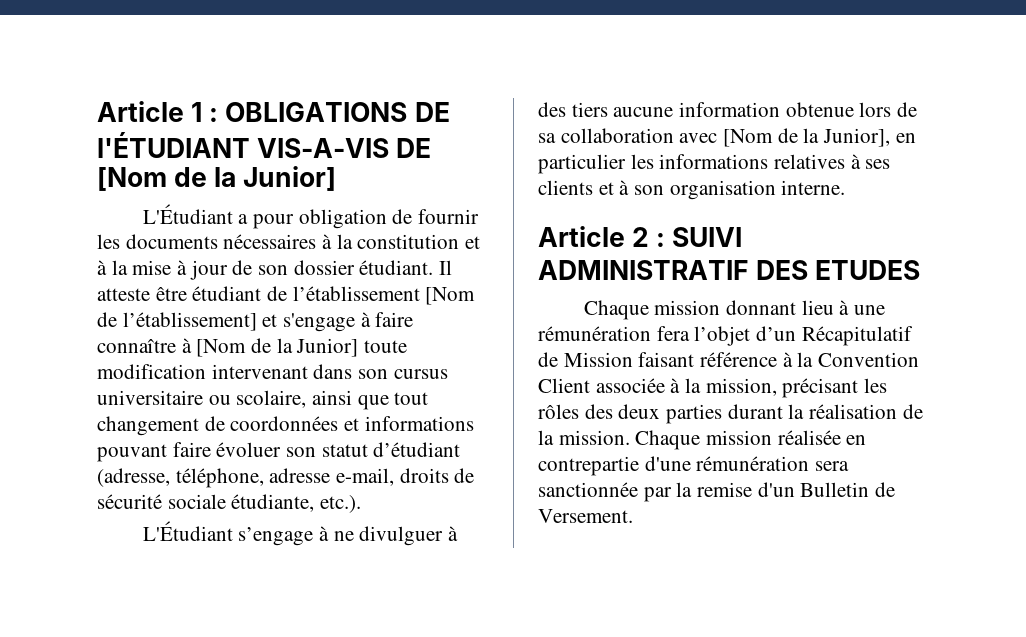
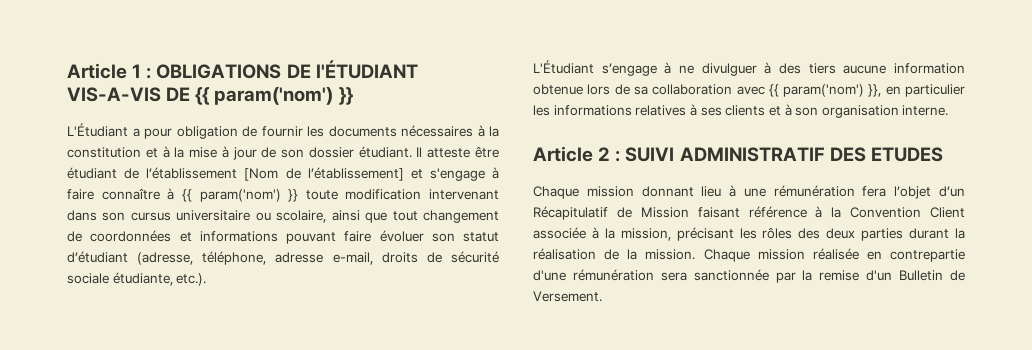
[97,166,337,191] [Nom de la Junior] -> [195,87,353,105] {{ param('nom') }}
[196,338,359,357] [Nom de la Junior] -> [181,189,299,202] {{ param('nom') }}
[723,128,891,147] [Nom de la Junior], -> [768,84,882,97] {{ param('nom') }},

